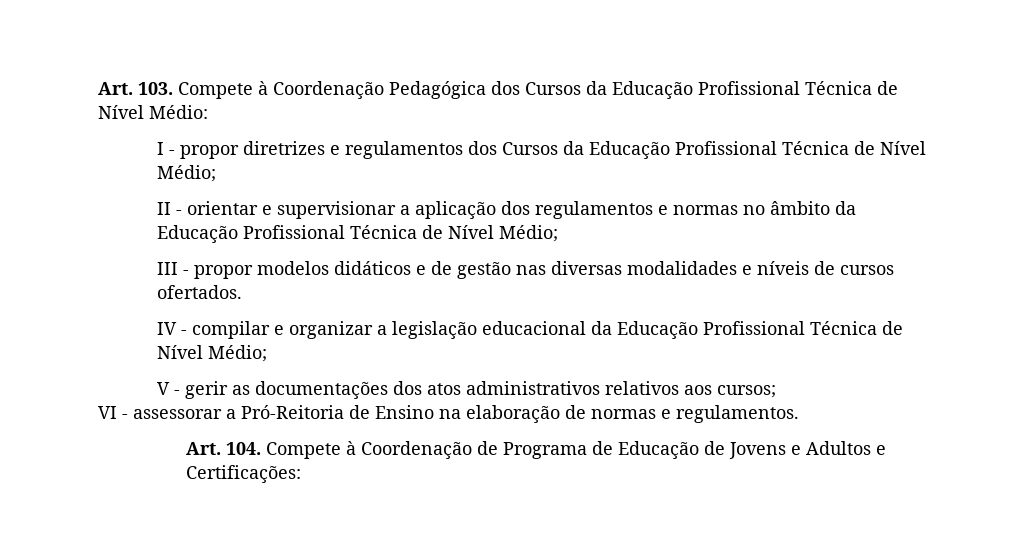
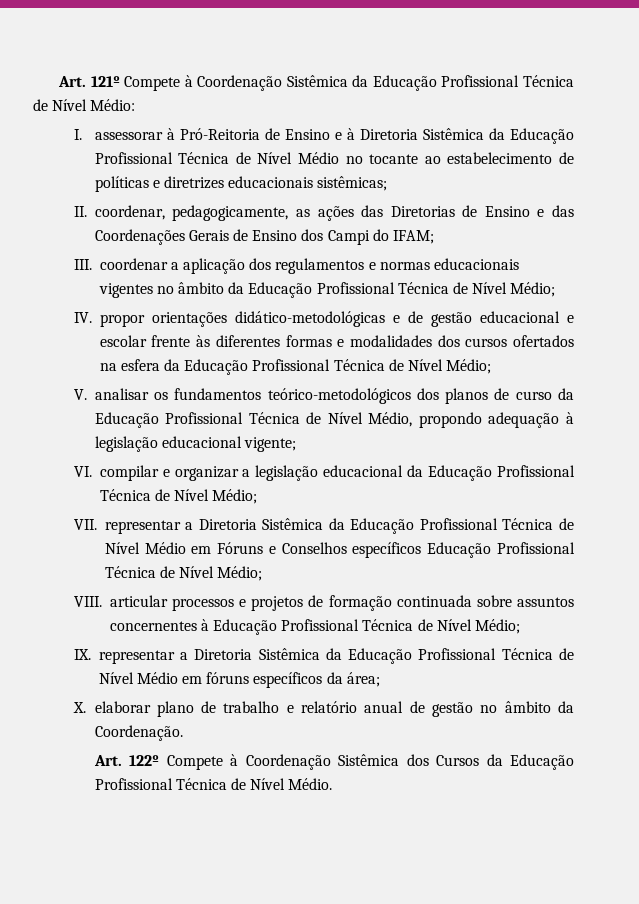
[98,81,581,99] Art. 103. Compete à Coordenação Pedagógica dos Cursos -> [58,75,348,91] Art. 121º Compete à Coordenação Sistêmica
[156,141,926,159] [156,165,216,182] [156,201,396,219] I - propor diretrizes e regulamentos dos Cursos da Educação Profissional Técnica de Nível Médio; // II - orientar e supervisionar -> [74,128,574,144] [94,152,574,164] [94,176,388,192] [74,205,574,221] [94,229,435,245] [74,258,168,270] I. assessorar à Pró-Reitoria de Ensino e à Diretoria Sistêmica da Educação Profissional Técnica de Nível Médio no tocante ao estabelecimento de políticas e diretrizes educacionais sistêmicas; // II. coordenar, pedagogicamente, as ações das Diretorias de Ensino e das Coordenações Gerais de Ensino dos Campi do IFAM; // III. coordenar
(738, 210) none -> [434,258,520,270] [98,283,153,298] educacionais vigentes
[156,261,894,279] [156,285,242,299] [156,322,187,335] III - propor modelos didáticos e de gestão nas diversas modalidades e níveis de cursos ofertados. // IV - -> [74,311,574,327] [99,335,574,347] [99,359,492,375] [74,388,574,404] [94,412,574,428] [94,436,297,452] [74,466,93,477] IV. propor orientações didático-metodológicas e de gestão educacional e escolar frente às diferentes formas e modalidades dos cursos ofertados na esfera da Educação Profissional Técnica de Nível Médio; // V. analisar os fundamentos teórico-metodológicos dos planos de curso da Educação Profissional Técnica de Nível Médio, propondo adequação à legislação educacional vigente; // VI.
[156,381,776,399] [98,405,799,423] [186,441,887,459] [186,465,302,483] V - gerir as documentações dos atos administrativos relativos aos cursos; // VI - assessorar a Pró-Reitoria de Ensino na elaboração de normas e regulamentos. // Art. 104. Compete à Coordenação de Programa de Educação de Jovens e Adultos e Certificações: -> [74,518,574,534] [104,542,575,558] [104,566,263,581] [74,595,574,611] [109,619,521,635] [74,648,574,664] [98,672,380,688] [73,701,574,717] [94,725,183,741] [93,754,574,770] [94,778,333,790] VII. representar a Diretoria Sistêmica da Educação Profissional Técnica de Nível Médio em Fóruns e Conselhos específicos Educação Profissional Técnica de Nível Médio; // VIII. articular processos e projetos de formação continuada sobre assuntos concernentes à Educação Profissional Técnica de Nível Médio; // IX. representar a Diretoria Sistêmica da Educação Profissional Técnica de Nível Médio em fóruns específicos da área; // X. elaborar plano de trabalho e relatório anual de gestão no âmbito da Coordenação. // Art. 122º Compete à Coordenação Sistêmica dos Cursos da Educação Profissional Técnica de Nível Médio.

